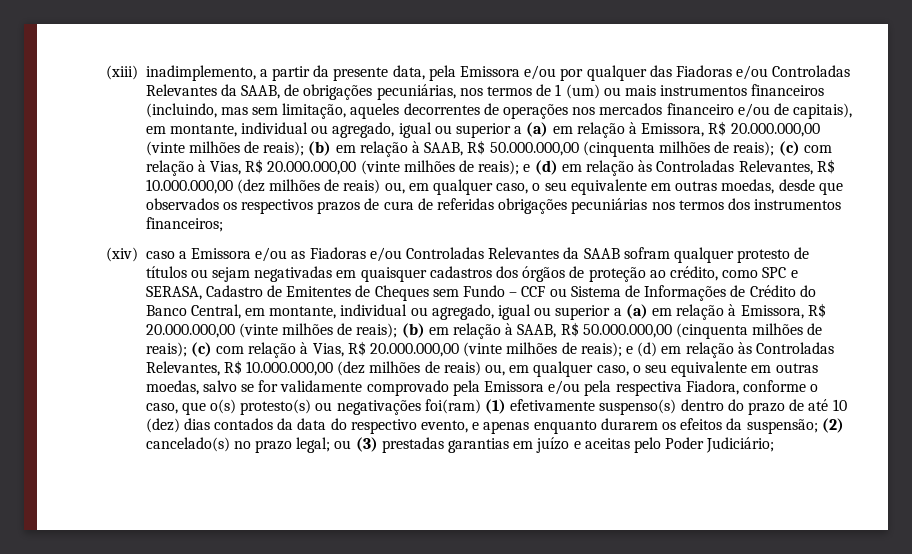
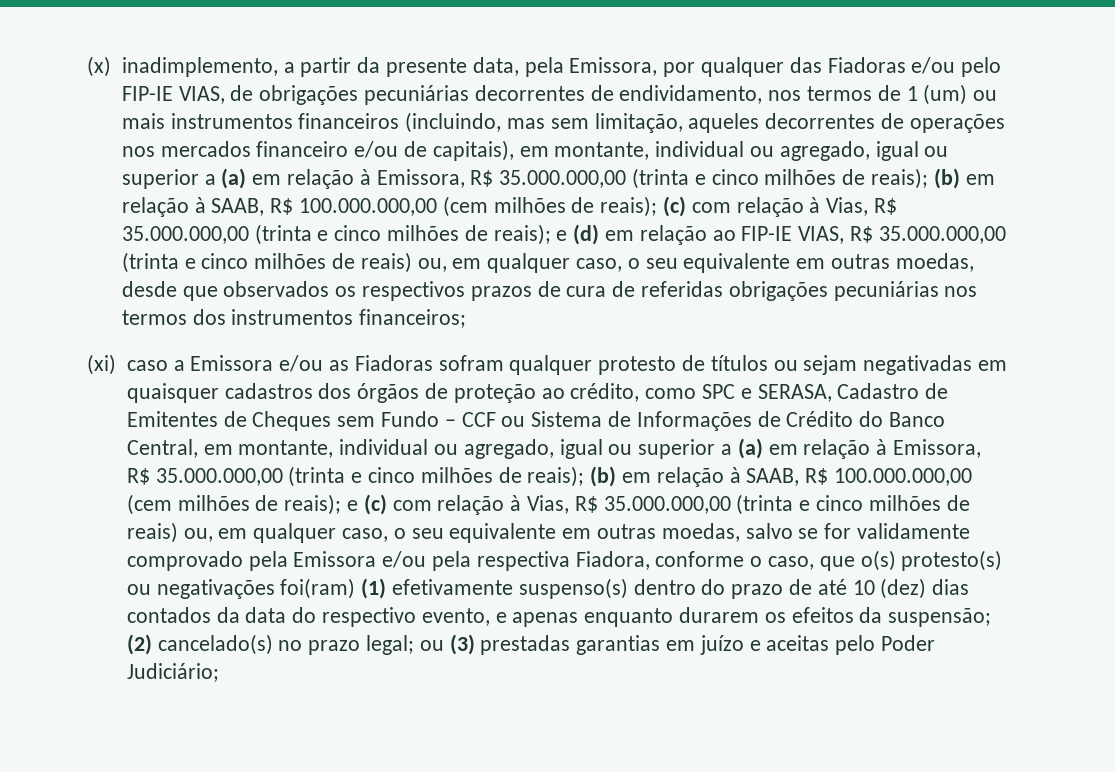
[106,65,138,80] (xiii) -> [87,56,111,77] (x)
[460,65,557,80] Emissora e/ou -> [569,57,658,76] Emissora,
[772,65,851,77] [145,84,456,100] Controladas Relevantes da SAAB, de obrigações pecuniárias, -> [961,57,1002,77] [121,85,763,105] pelo FIP-IE VIAS, de obrigações pecuniárias decorrentes de endividamento,
[730,123,820,137] [145,140,832,157] [145,159,835,176] [145,179,265,194] 20.000.000,00 (vinte milhões de reais); (b) em relação à SAAB, R$ 50.000.000,00 (cinquenta milhões de reais); (c) com relação à Vias, R$ 20.000.000,00 (vinte milhões de reais); e (d) em relação às Controladas Relevantes, R$ 10.000.000,00 (dez -> [499,168,995,189] [121,196,898,217] [121,224,1006,245] [121,252,249,273] 35.000.000,00 (trinta e cinco milhões de reais); (b) em relação à SAAB, R$ 100.000.000,00 (cem milhões de reais); (c) com relação à Vias, R$ 35.000.000,00 (trinta e cinco milhões de reais); e (d) em relação ao FIP-IE VIAS, R$ 35.000.000,00 (trinta e cinco
[106,247,138,262] (xiv) -> [87,354,116,375] (xi)
[369,247,620,262] e/ou Controladas Relevantes da SAAB -> (433, 363) none
[145,322,823,339] [145,341,834,358] [145,360,366,376] 20.000.000,00 (vinte milhões de reais); (b) em relação à SAAB, R$ 50.000.000,00 (cinquenta milhões de reais); (c) com relação à Vias, R$ 20.000.000,00 (vinte milhões de reais); e (d) em relação às Controladas Relevantes, R$ 10.000.000,00 (dez -> [155,466,973,487] [126,494,864,515] 35.000.000,00 (trinta e cinco milhões de reais); (b) em relação à SAAB, R$ 100.000.000,00 (cem milhões de reais); e (c) com relação à Vias, R$ 35.000.000,00 (trinta e cinco

